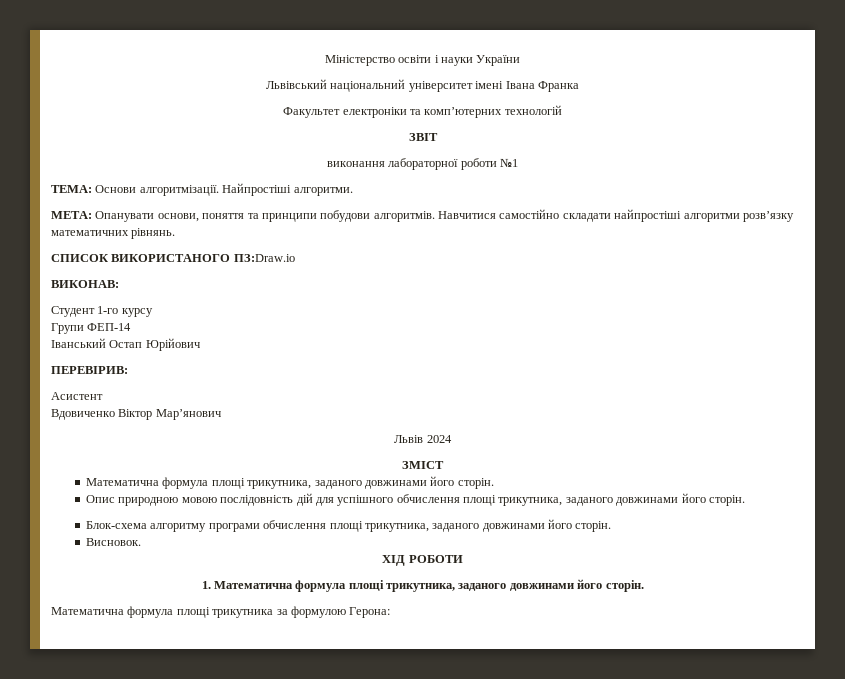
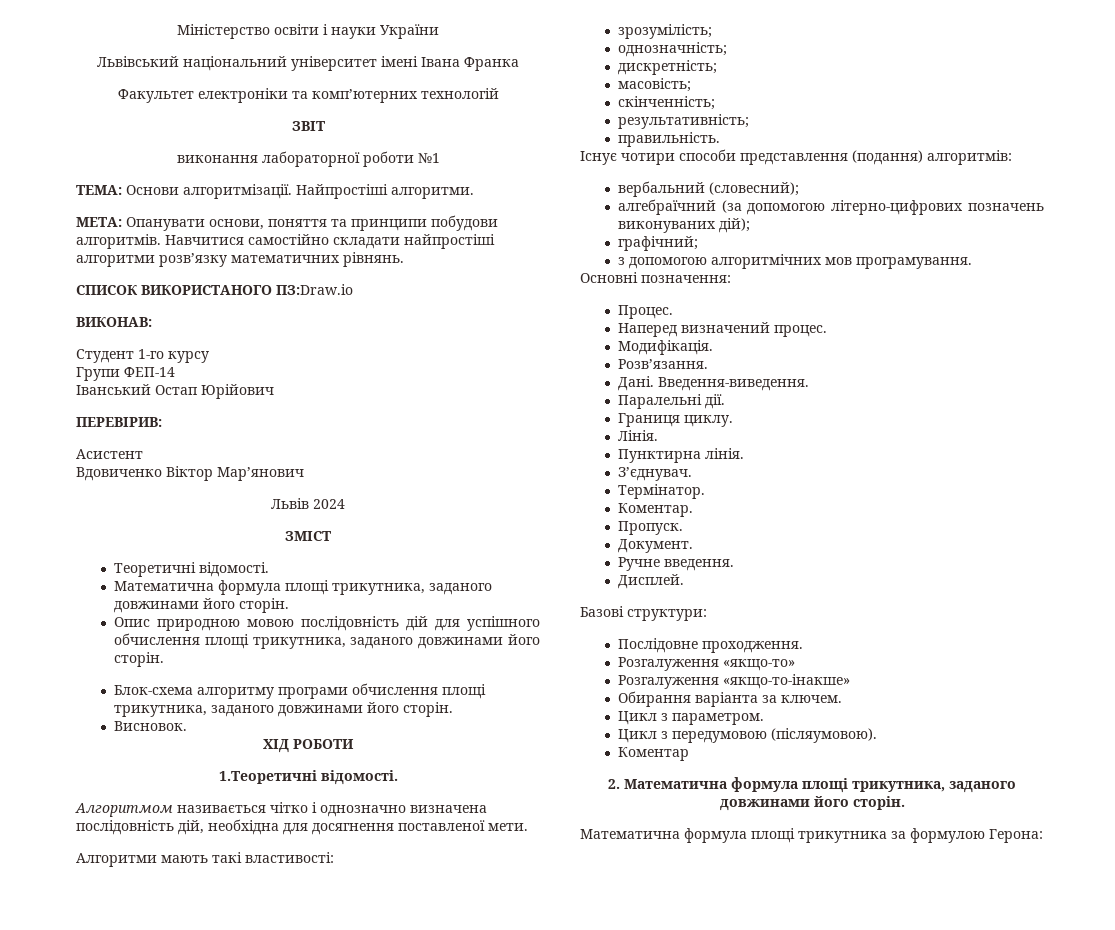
(444, 465) none -> [113,562,269,577] // Теоретичні відомості.
[201,581,211,589] 1. -> [218,770,398,785] [75,802,487,817] [76,819,528,835] [76,852,334,867] [617,24,712,39] [617,42,727,57] [617,60,717,75] [617,78,691,92] [617,96,715,110] [617,114,749,129] [617,132,720,147] [580,149,1012,165] [617,181,799,197] [617,199,1044,215] [617,218,750,233] [617,236,698,251] [617,254,972,269] [580,272,731,283] [617,305,673,319] [617,322,827,337] [617,340,713,355] [617,359,708,369] [617,376,809,391] [617,394,725,409] [617,413,733,427] [617,430,658,441] [617,448,744,463] [617,467,692,481] [617,484,705,499] [617,503,693,517] [617,521,683,535] [617,539,693,553] [617,557,734,571] [617,574,684,589] [580,606,707,621] [617,638,803,653] [617,657,795,671] [617,674,850,689] [617,691,842,707] [617,711,764,725] [617,728,877,743] [617,747,689,761] [608,779,620,789] 1.Теоретичні відомості. // Алгоритмом називається чітко і однозначно визначена послідовність дій, необхідна для досягнення поставленої мети. // Алгоритми мають такі властивості: // зрозумілість; // однозначність; // дискретність; // масовість; // скінченність; // результативність; // правильність. // Існує чотири способи представлення (подання) алгоритмів: // вербальний (словесний); // алгебраїчний (за допомогою літерно-цифрових позначень виконуваних дій); // графічний; // з допомогою алгоритмічних мов програмування. // Основні позначення: // Процес. // Наперед визначений процес. // Модифікація. // Розв’язання. // Дані. Введення-виведення. // Паралельні дії. // Границя циклу. // Лінія. // Пунктирна лінія. // З’єднувач. // Термінатор. // Коментар. // Пропуск. // Документ. // Ручне введення. // Дисплей. // Базові структури: // Послідовне проходження. // Розгалуження «якщо-то» // Розгалуження «якщо-то-інакше» // Обирання варіанта за ключем. // Цикл з параметром. // Цикл з передумовою (післяумовою). // Коментар // 2.

